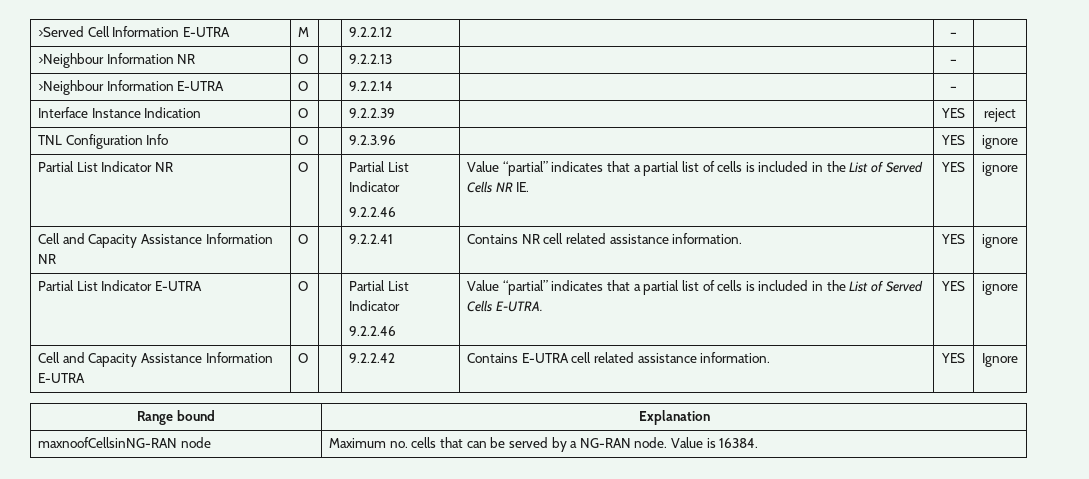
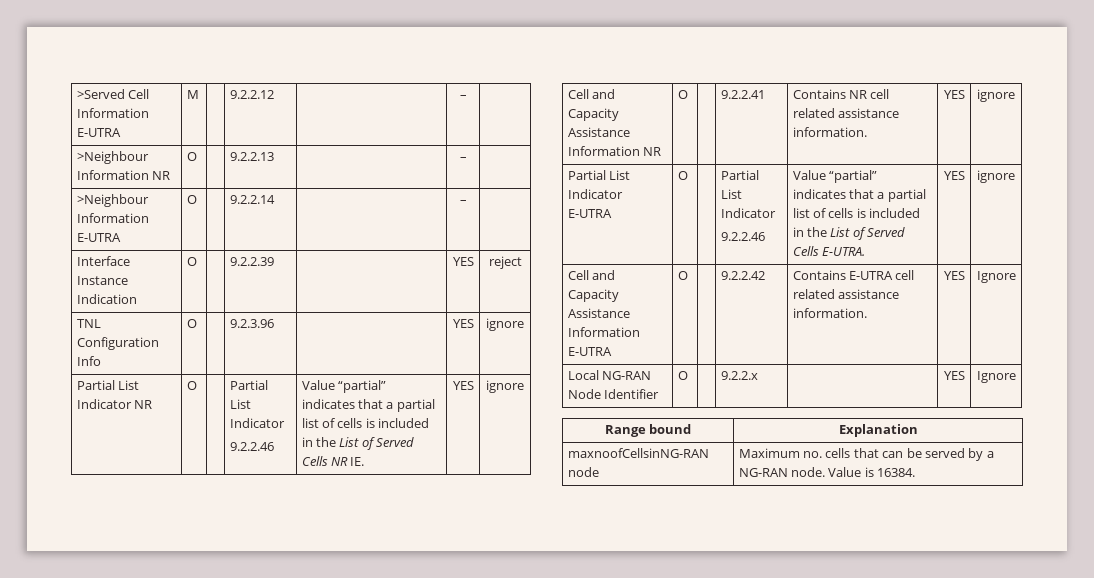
(1018, 360) none -> [567,370,652,380] [567,389,660,399] [677,371,688,380] [720,371,758,380] [943,371,965,380] [976,371,1016,383] // Local NG-RAN Node Identifier | O | | 9.2.2.x | | YES | Ignore

